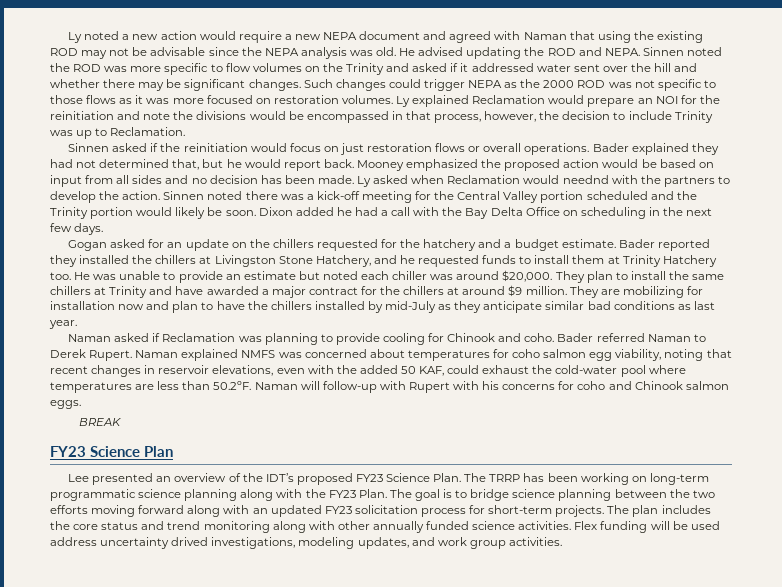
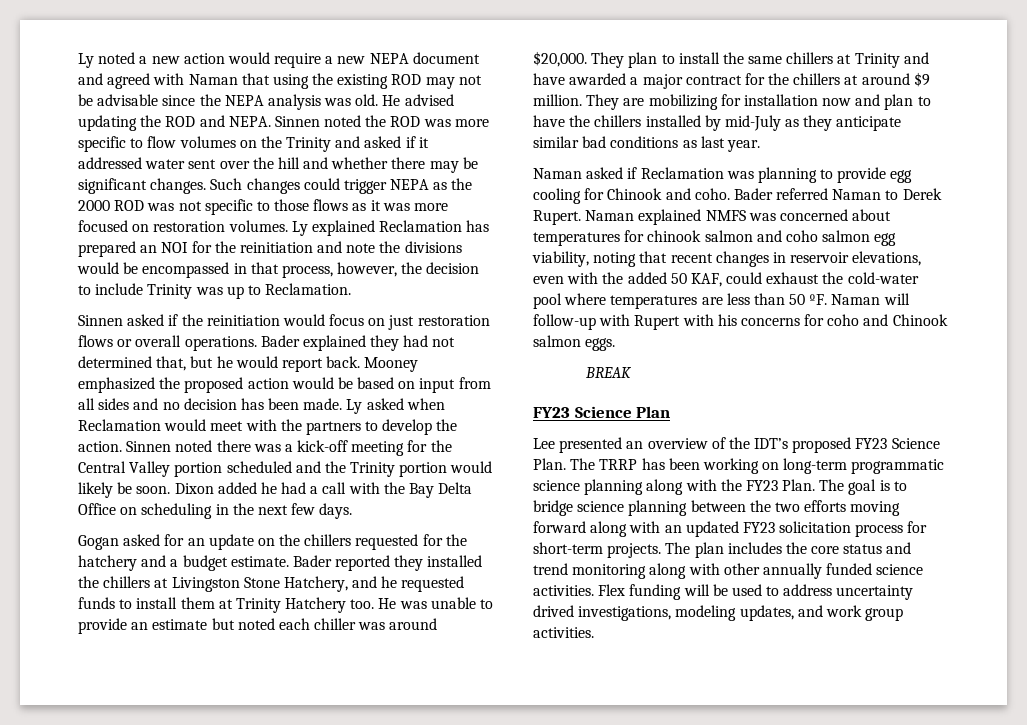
[548,95,635,107] would prepare -> [466,220,490,232] [78,241,136,257] has prepared
[562,175,609,184] neednd -> [210,421,244,431] meet
(380, 339) none -> [890,170,913,183] egg
(509, 353) none -> [647,230,782,242] chinook salmon and
[213,381,252,390] 50.2ºF. -> [789,294,828,305] 50 ºF.
(720, 525) none -> [766,586,780,596] to

